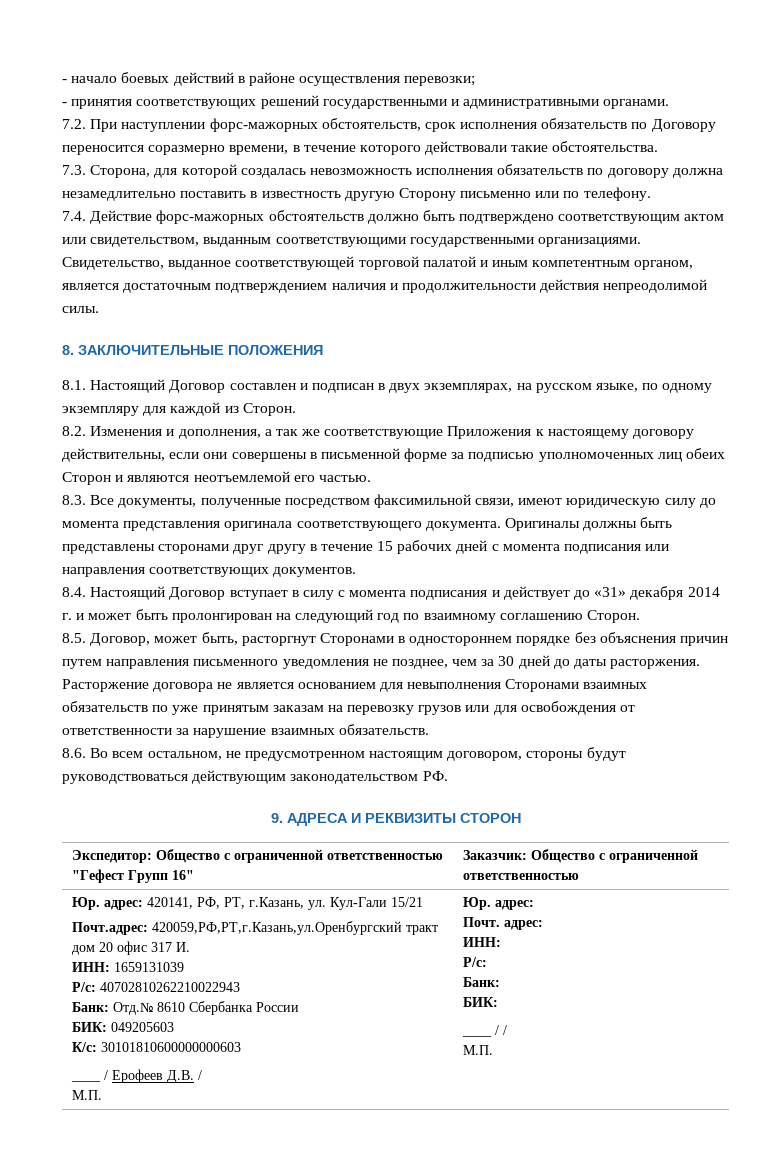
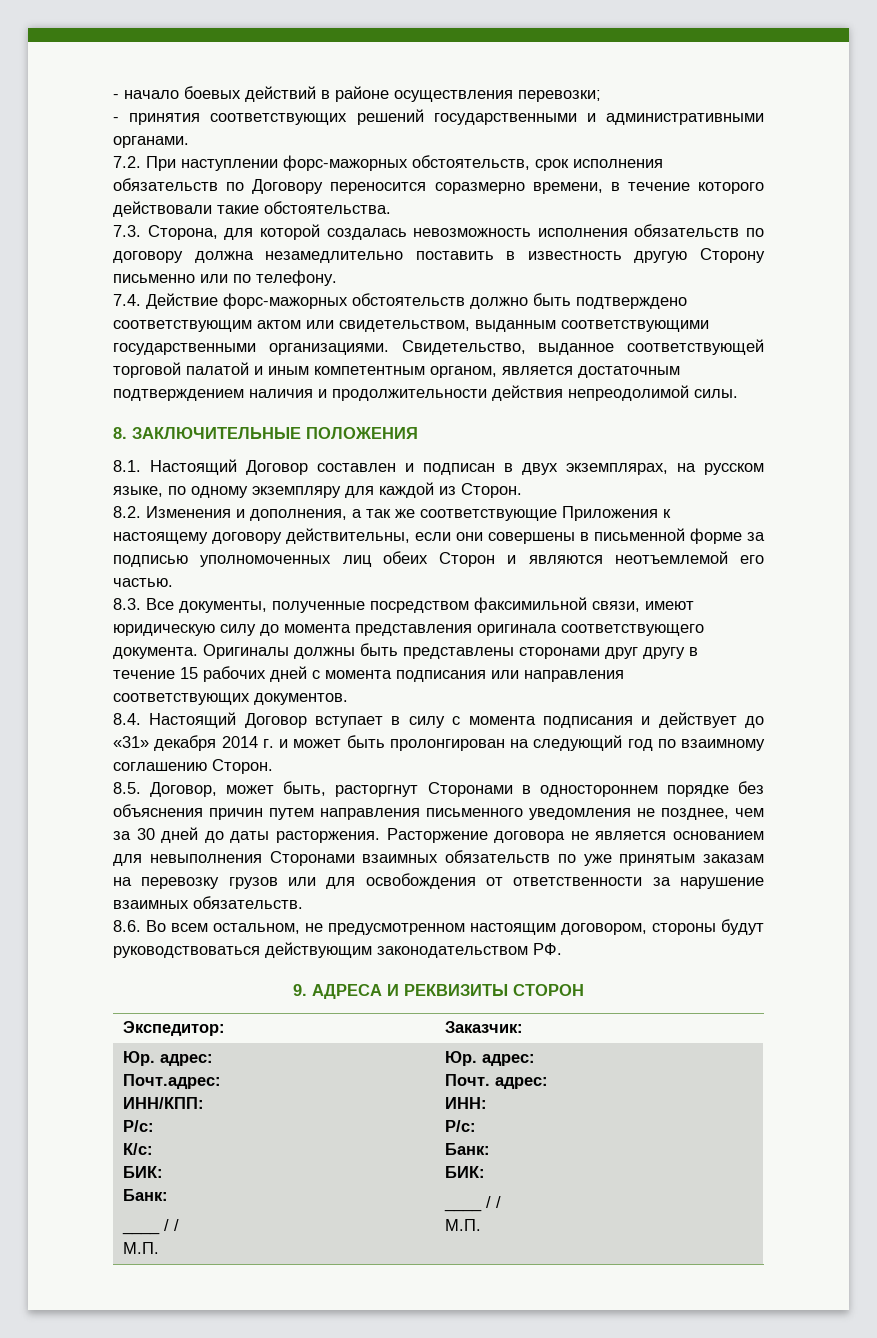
[156,849,444,863] [72,869,195,883] [463,849,699,863] [463,873,580,880] [72,897,424,910] [72,921,439,935] [72,941,191,955] [72,962,185,972] [72,982,241,992] [72,1001,300,1015] [72,1022,175,1032] [72,1042,242,1052] [71,1080,102,1082] [104,1069,195,1083] Общество с ограниченной ответственностью "Гефест Групп 16" | Заказчик: Общество с ограниченной ответственностью // Юр. адрес: 420141, РФ, РТ, г.Казань, ул. Кул-Гали 15/21 // Почт.адрес: 420059,РФ,РТ,г.Казань,ул.Оренбургский тракт дом 20 офис 317 И. // ИНН: 1659131039 // Р/с: 40702810262210022943 // Банк: Отд.№ 8610 Сбербанка России // БИК: 049205603 // К/с: 30101810600000000603 // ____ / Ерофеев Д.В. -> [444,1021,523,1033] [122,1051,213,1066] [122,1074,221,1089] [122,1097,204,1109] [122,1120,154,1132] [122,1143,153,1155] [122,1166,163,1178] [122,1189,168,1201] [121,1231,160,1235] [163,1219,169,1231] | Заказчик: // Юр. адрес: // Почт.адрес: // ИНН/КПП: // Р/с: // К/с: // БИК: // Банк: // ____ /

